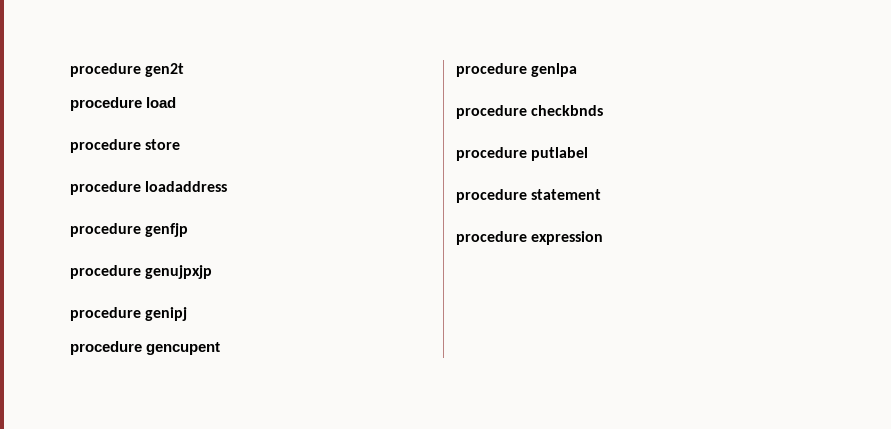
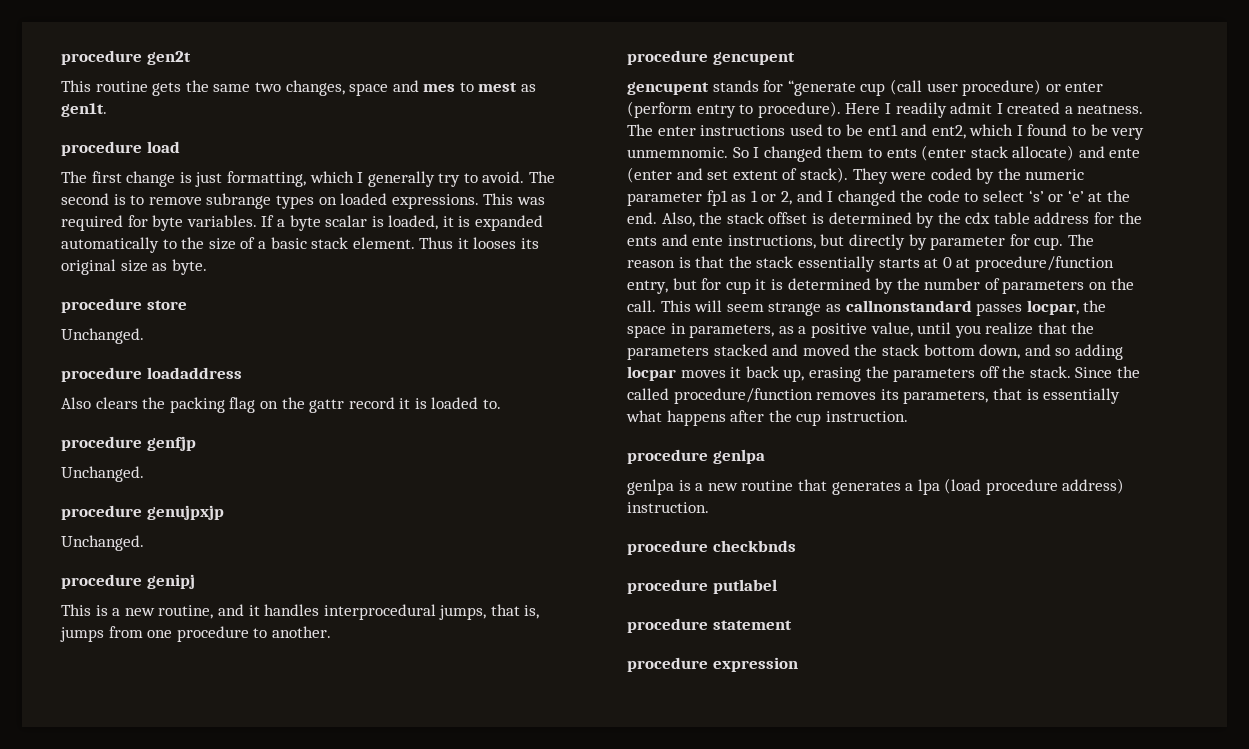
[70,97,177,111] procedure load -> [61,80,537,96] [61,103,107,117] [61,141,180,156] [61,171,556,187] [61,193,545,209] [61,215,544,231] [61,237,540,253] [61,259,207,275] This routine gets the same two changes, space and mes to mest as gen1t. // procedure load // The first change is just formatting, which I generally try to avoid. The second is to remove subrange types on loaded expressions. This was required for byte variables. If a byte scalar is loaded, it is expanded automatically to the size of a basic stack element. Thus it looses its original size as byte.
(181, 144) none -> [61,328,144,344] // Unchanged.
(228, 186) none -> [61,397,502,413] // Also clears the packing flag on the gattr record it is loaded to.
(189, 230) none -> [61,466,144,482] // Unchanged.
(213, 272) none -> [61,535,144,551] // Unchanged.
[70,341,221,355] [456,63,578,77] procedure gencupent // procedure genlpa -> [61,604,540,620] [60,626,331,642] [627,50,795,65] [627,79,1104,96] [627,101,1144,118] [627,124,1145,140] [627,145,1141,162] [627,167,1085,184] [627,190,1131,206] [627,212,1142,228] [627,234,1094,250] [627,256,1114,272] [627,278,1134,294] [627,300,1107,316] [627,322,1095,338] [627,344,1123,360] [627,366,1141,382] [627,388,1121,404] [626,410,908,426] [627,449,765,464] [627,478,1125,495] [627,502,709,513] This is a new routine, and it handles interprocedural jumps, that is, jumps from one procedure to another. // procedure gencupent // gencupent stands for “generate cup (call user procedure) or enter (perform entry to procedure). Here I readily admit I created a neatness. The enter instructions used to be ent1 and ent2, which I found to be very unmemnomic. So I changed them to ents (enter stack allocate) and ente (enter and set extent of stack). They were coded by the numeric parameter fp1 as 1 or 2, and I changed the code to select ‘s’ or ‘e’ at the end. Also, the stack offset is determined by the cdx table address for the ents and ente instructions, but directly by parameter for cup. The reason is that the stack essentially starts at 0 at procedure/function entry, but for cup it is determined by the number of parameters on the call. This will seem strange as callnonstandard passes locpar, the space in parameters, as a positive value, until you realize that the parameters stacked and moved the stack bottom down, and so adding locpar moves it back up, erasing the parameters off the stack. Since the called procedure/function removes its parameters, that is essentially what happens after the cup instruction. // procedure genlpa // genlpa is a new routine that generates a lpa (load procedure address) instruction.

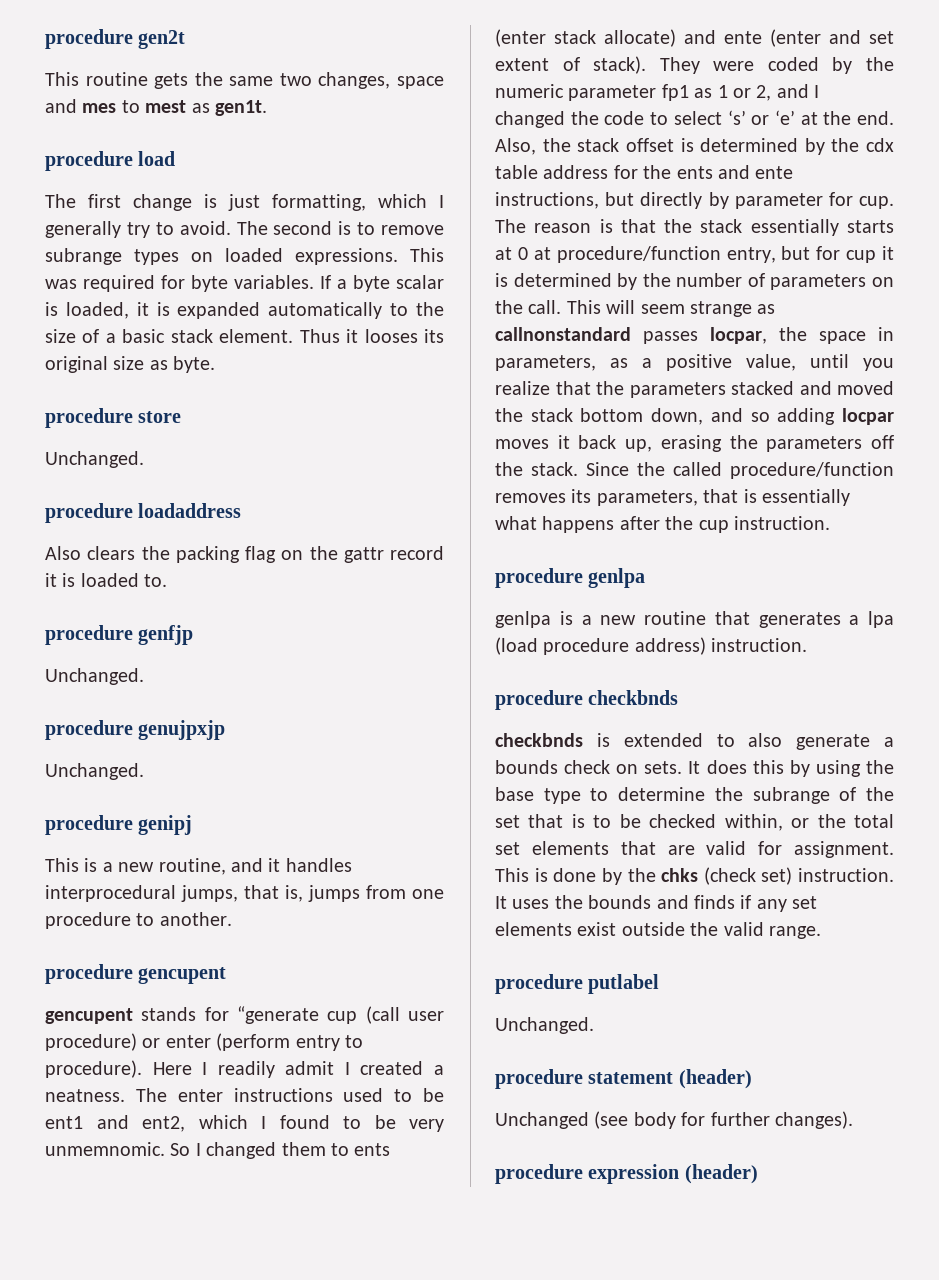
(796, 546) none -> [495,733,894,750] [495,760,895,777] [495,787,894,804] [495,814,894,831] [495,841,894,858] [495,867,894,885] [495,895,818,912] [495,922,821,939] // checkbnds is extended to also generate a bounds check on sets. It does this by using the base type to determine the subrange of the set that is to be checked within, or the total set elements that are valid for assignment. This is done by the chks (check set) instruction. It uses the bounds and finds if any set elements exist outside the valid range.
(777, 586) none -> [495,1017,594,1034] // Unchanged.
(792, 625) none -> [678,1069,752,1089] [495,1111,853,1129] (header) // Unchanged (see body for further changes).
(798, 664) none -> [684,1164,758,1184] (header)

